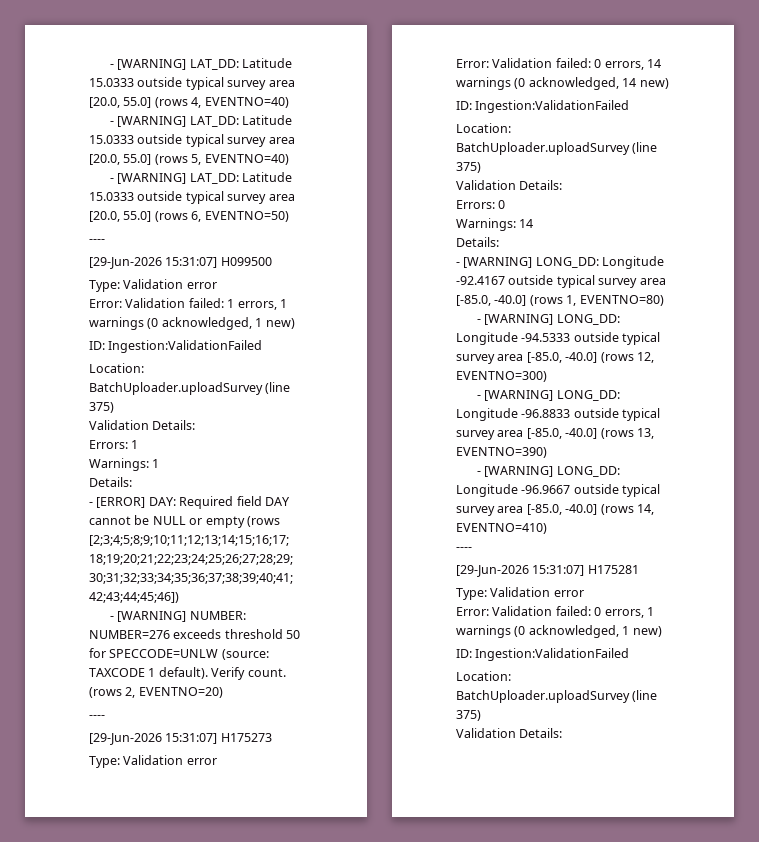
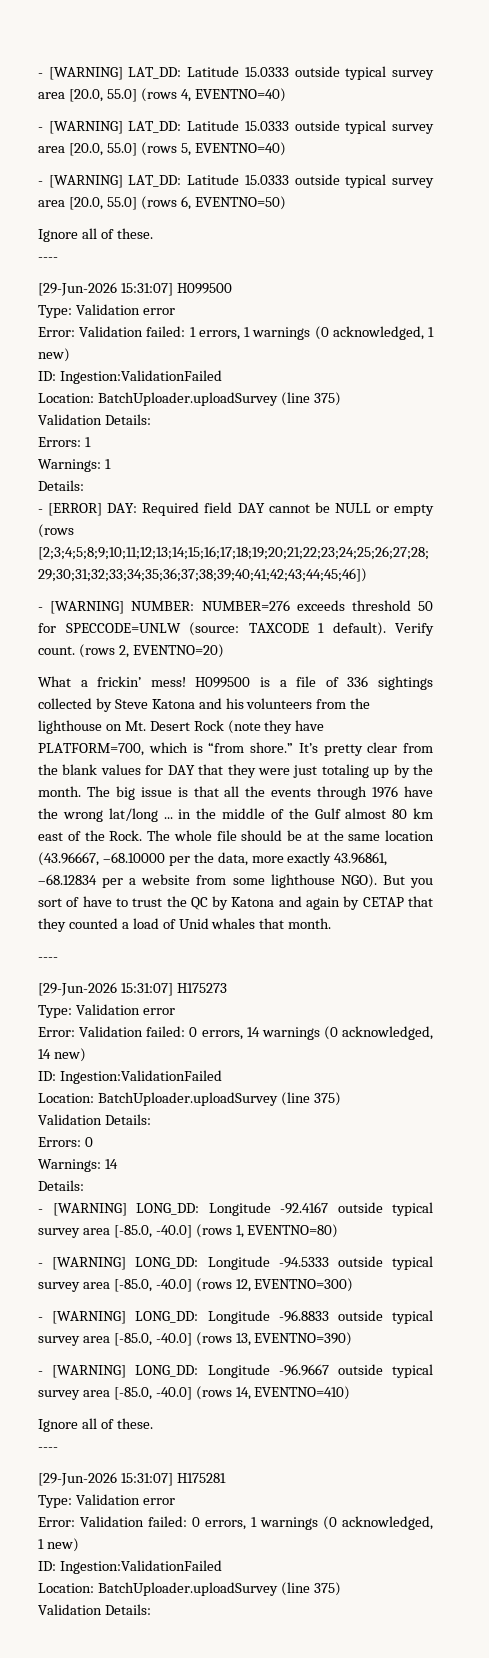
(289, 216) none -> [38,228,153,242] // Ignore all of these.
(223, 692) none -> [38,676,434,690] [38,698,371,712] [38,720,325,734] [38,742,433,756] [38,764,434,778] [38,786,434,800] [38,808,433,822] [38,830,434,841] [38,852,388,866] [38,874,433,888] [38,896,434,910] [38,918,332,932] // What a frickin’ mess! H099500 is a file of 336 sightings collected by Steve Katona and his volunteers from the lighthouse on Mt. Desert Rock (note they have PLATFORM=700, which is “from shore.” It’s pretty clear from the blank values for DAY that they were just totaling up by the month. The big issue is that all the events through 1976 have the wrong lat/long ... in the middle of the Gulf almost 80 km east of the Rock. The whole file should be at the same location (43.96667, –68.10000 per the data, more exactly 43.96861, –68.12834 per a website from some lighthouse NGO). But you sort of have to trust the QC by Katona and again by CETAP that they counted a load of Unid whales that month.
(547, 528) none -> [38,1418,153,1432] // Ignore all of these.

